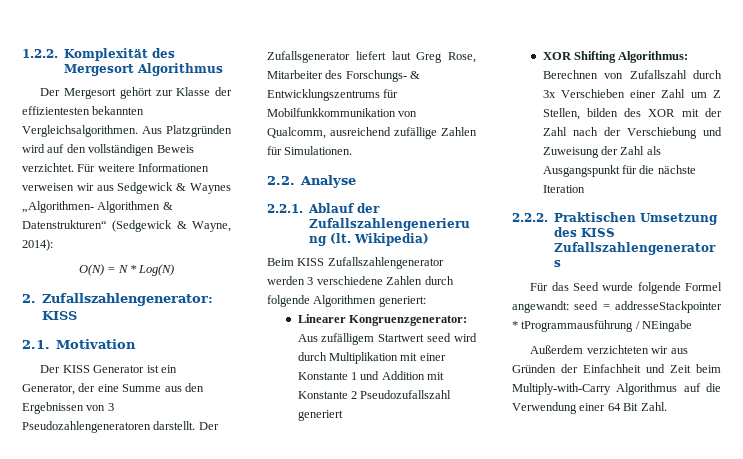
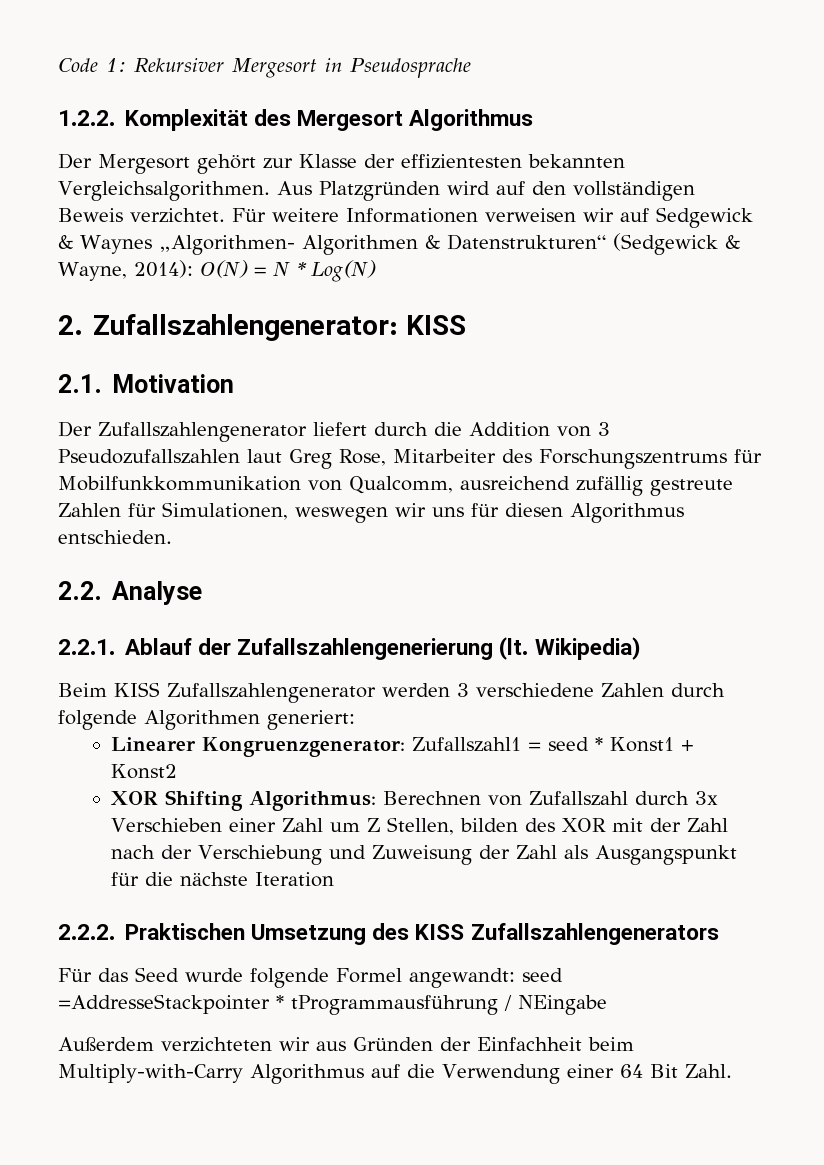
(22, 53) none -> [58,58,471,78] Code 1: Rekursiver Mergesort in Pseudosprache //
[96,185,114,191] aus -> [620,208,649,222] auf
(53, 245) // -> (193, 269) none
[62,365,177,373] [22,383,204,395] [22,402,114,414] [22,421,219,433] [267,51,386,63] KISS Generator ist ein Generator, der eine Summe aus den Ergebnissen von 3 Pseudozahlengeneratoren darstellt. Der Zufallsgenerator liefert -> [98,422,610,442] [58,449,240,464] Zufallszahlengenerator liefert durch die Addition von 3 Pseudozufallszahlen
[345,70,421,82] [267,89,380,101] Forschungs- & Entwicklungszentrums -> [539,449,727,469] Forschungszentrums
[394,127,477,139] [267,146,353,155] zufällige Zahlen für Simulationen. -> [576,476,733,496] [58,502,684,523] [58,530,172,544] zufällig gestreute Zahlen für Simulationen, weswegen wir uns für diesen Algorithmus entschieden.
[297,333,477,345] [297,352,446,364] [297,371,445,380] [297,390,452,399] [297,410,343,421] Aus zufälligem Startwert seed wird durch Multiplikation mit einer Konstante 1 und Addition mit Konstante 2 Pseudozufallszahl generiert -> [412,737,695,752] [111,764,178,779] Zufallszahl1 = seed * Konst1 + Konst2
[602,301,722,313] = addresseStackpointer -> [58,994,270,1014] =AddresseStackpointer
[646,364,691,373] und Zeit -> (582, 1044) none

